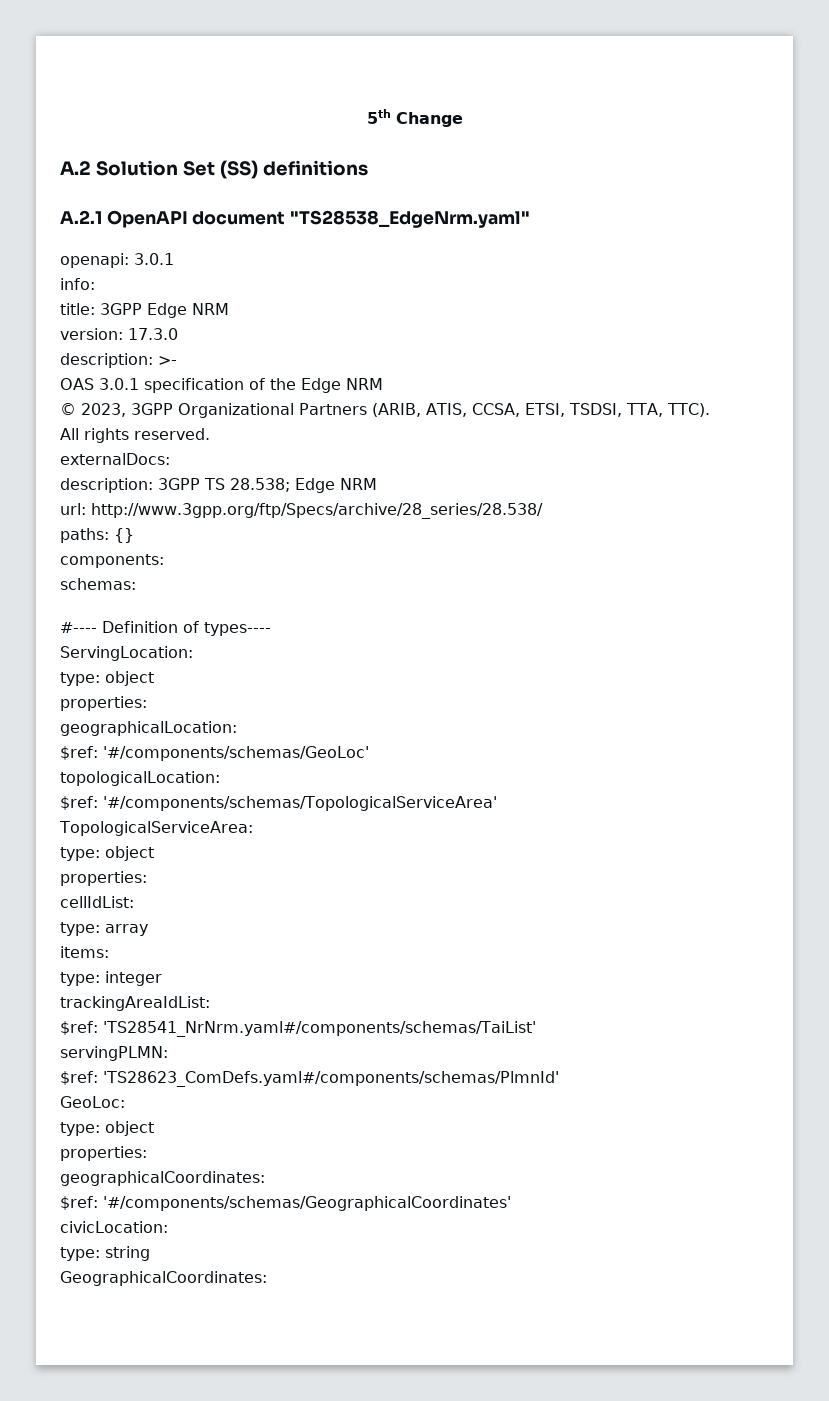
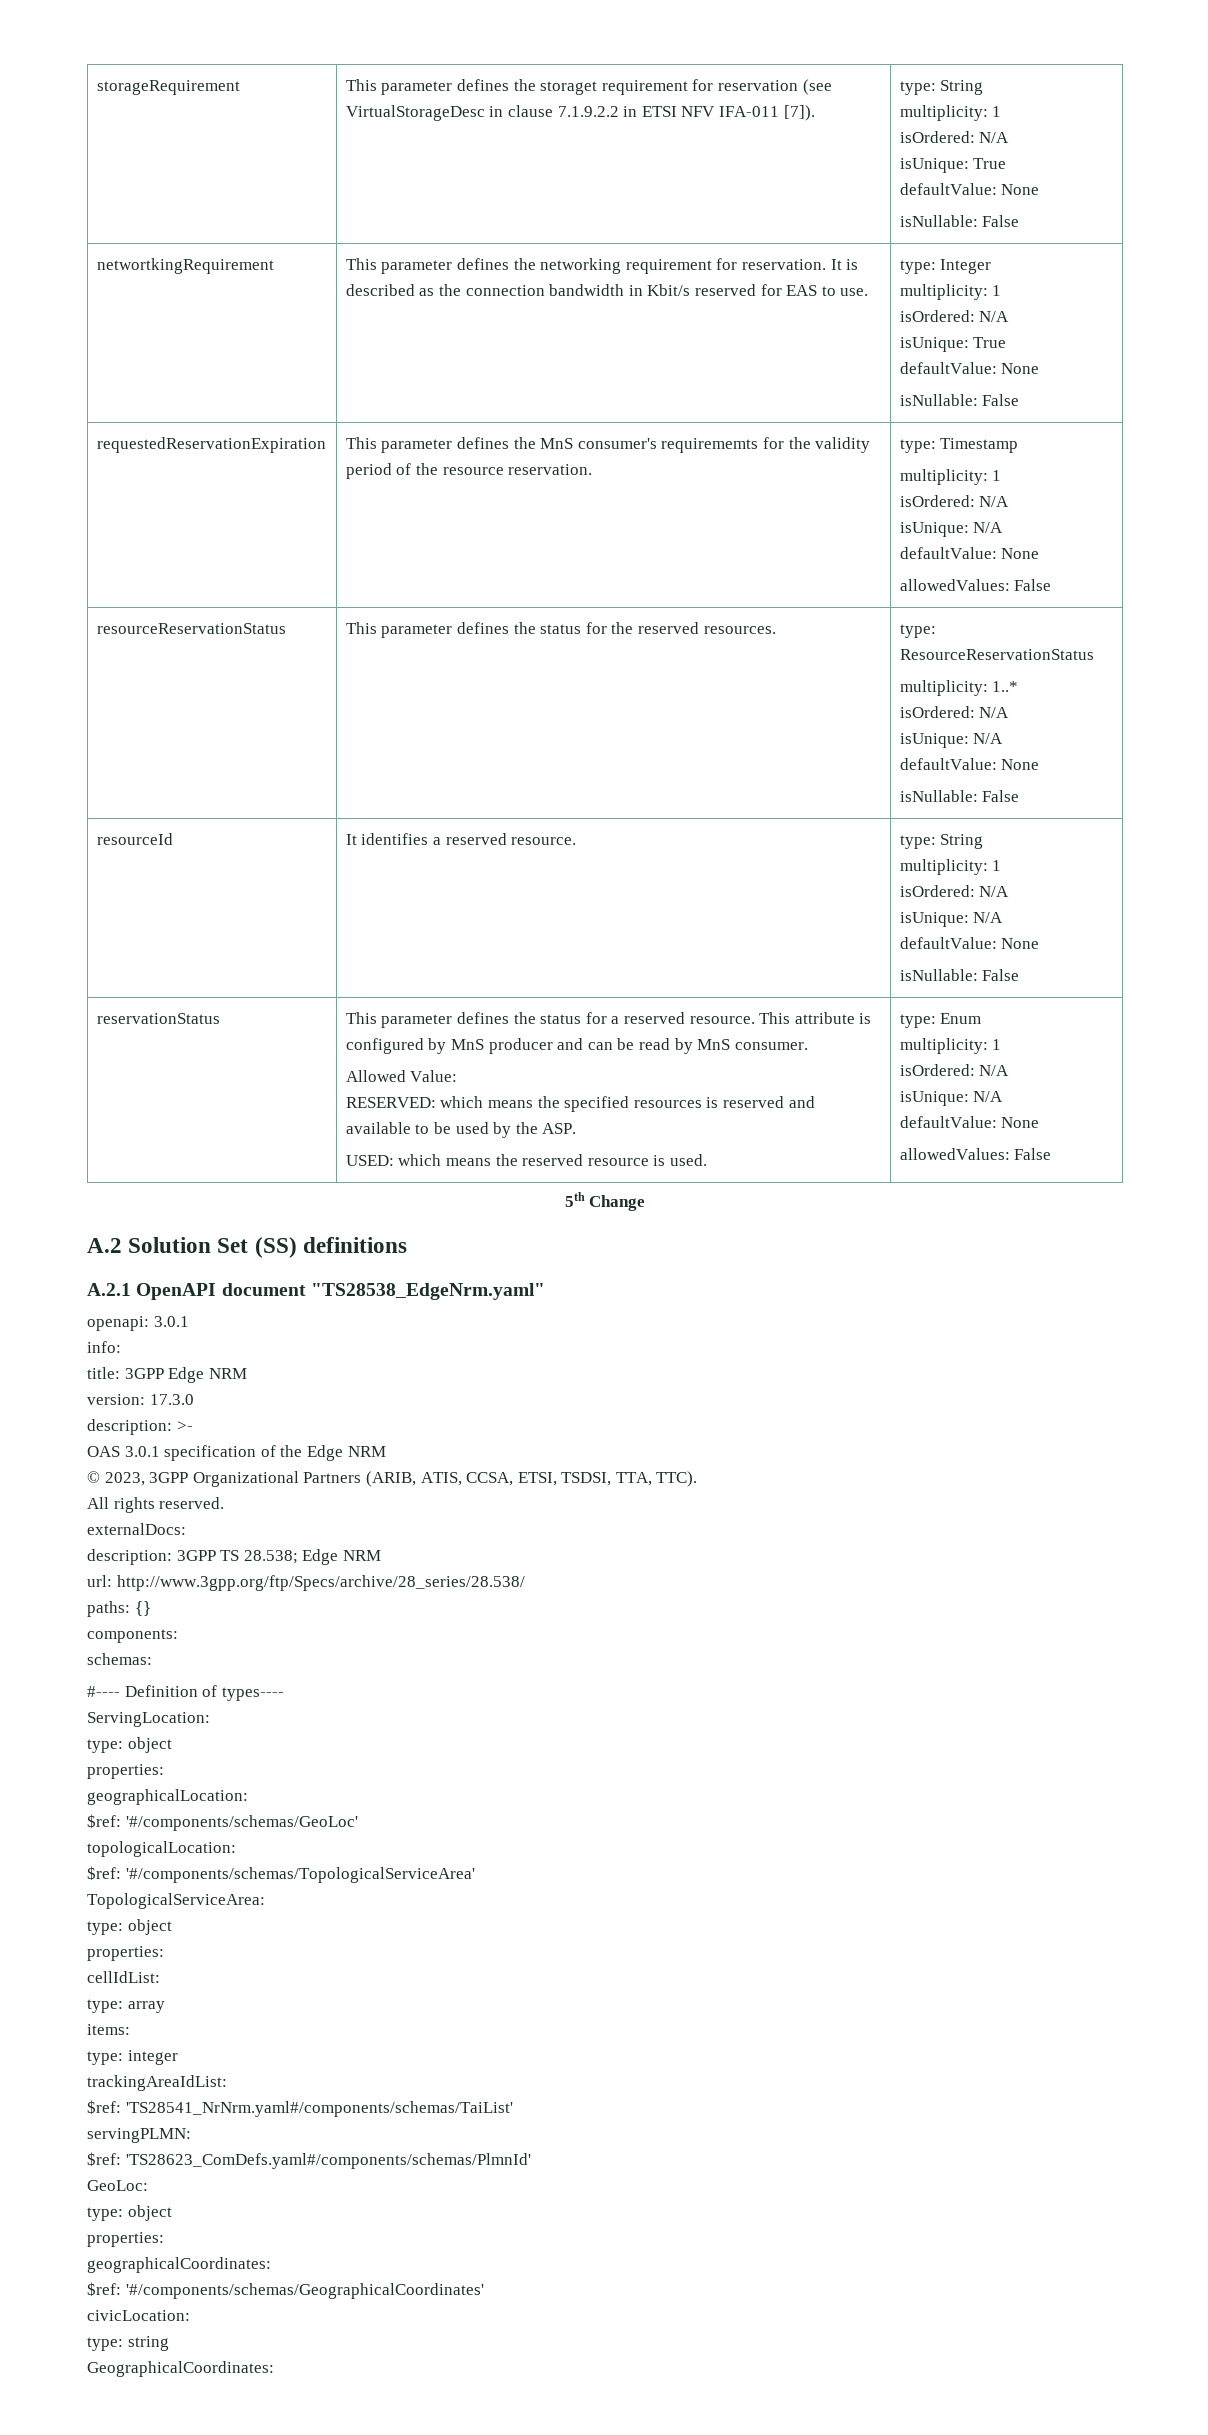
(366, 116) none -> [96,80,240,95] [345,79,832,95] [345,105,815,121] [899,80,984,95] [899,105,1002,121] [899,131,1010,143] [899,158,1007,173] [899,183,1040,195] [899,215,1020,227] [96,258,274,274] [345,258,859,274] [345,284,869,296] [899,259,992,274] [899,284,1002,300] [899,310,1010,322] [899,337,1007,352] [899,362,1040,374] [899,394,1020,406] [96,437,326,453] [345,437,871,453] [345,463,593,479] [899,438,1019,453] [899,469,1002,485] [899,495,1010,507] [899,522,1004,537] [899,547,1040,559] [899,579,1052,591] [96,623,286,634] [345,622,776,638] [899,624,936,638] [899,649,1094,660] [899,680,1019,696] [899,706,1010,718] [899,733,1004,748] [899,758,1040,770] [899,790,1020,802] [96,833,173,845] [345,833,577,845] [899,834,984,849] [899,859,1002,875] [899,885,1010,897] [899,912,1004,927] [899,937,1040,949] [899,969,1020,981] [96,1013,220,1024] [345,1012,872,1028] [345,1038,808,1054] [345,1070,458,1082] [345,1096,815,1112] [345,1122,577,1138] [345,1154,707,1166] [899,1013,982,1028] [899,1038,1002,1054] [899,1064,1010,1076] [899,1091,1004,1106] [899,1116,1040,1128] [899,1148,1052,1160] storageRequirement | This parameter defines the storaget requirement for reservation (see VirtualStorageDesc in clause 7.1.9.2.2 in ETSI NFV IFA-011 [7]). | type: String // multiplicity: 1 // isOrdered: N/A // isUnique: True // defaultValue: None // isNullable: False // networtkingRequirement | This parameter defines the networking requirement for reservation. It is described as the connection bandwidth in Kbit/s reserved for EAS to use. | type: Integer // multiplicity: 1 // isOrdered: N/A // isUnique: True // defaultValue: None // isNullable: False // requestedReservationExpiration | This parameter defines the MnS consumer's requirememts for the validity period of the resource reservation. | type: Timestamp // multiplicity: 1 // isOrdered: N/A // isUnique: N/A // defaultValue: None // allowedValues: False // resourceReservationStatus | This parameter defines the status for the reserved resources. | type: ResourceReservationStatus // multiplicity: 1..* // isOrdered: N/A // isUnique: N/A // defaultValue: None // isNullable: False // resourceId | It identifies a reserved resource. | type: String // multiplicity: 1 // isOrdered: N/A // isUnique: N/A // defaultValue: None // isNullable: False // reservationStatus | This parameter defines the status for a reserved resource. This attribute is configured by MnS producer and can be read by MnS consumer. // Allowed Value: // RESERVED: which means the specified resources is reserved and available to be used by the ASP. // USED: which means the reserved resource is used. | type: Enum // multiplicity: 1 // isOrdered: N/A // isUnique: N/A // defaultValue: None // allowedValues: False //

